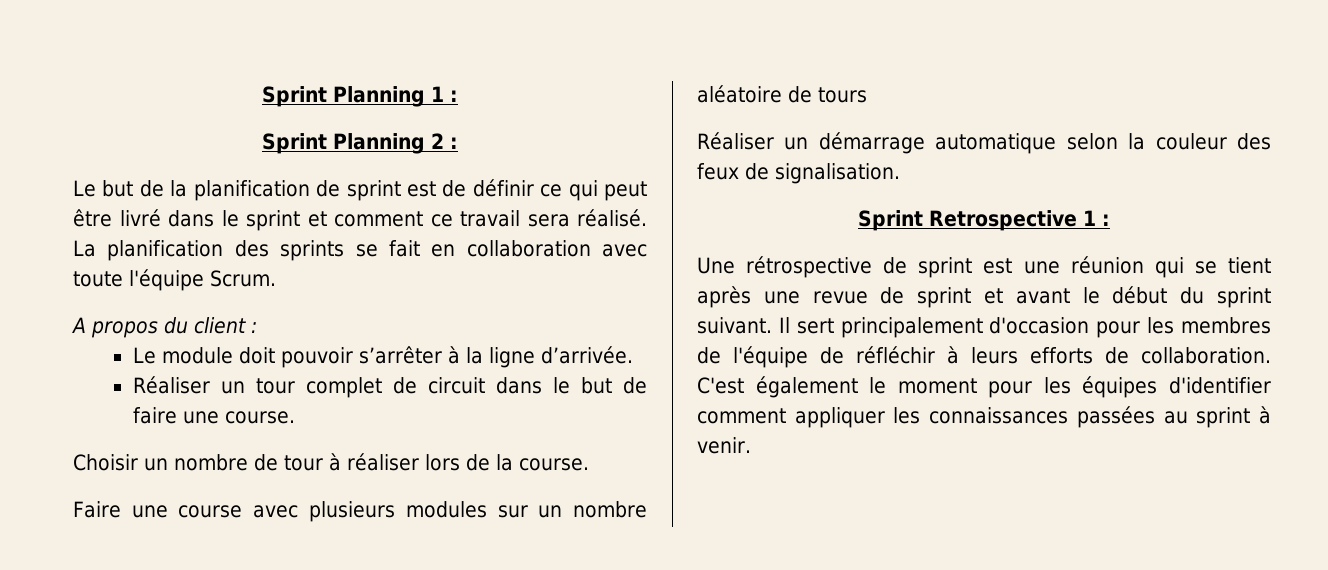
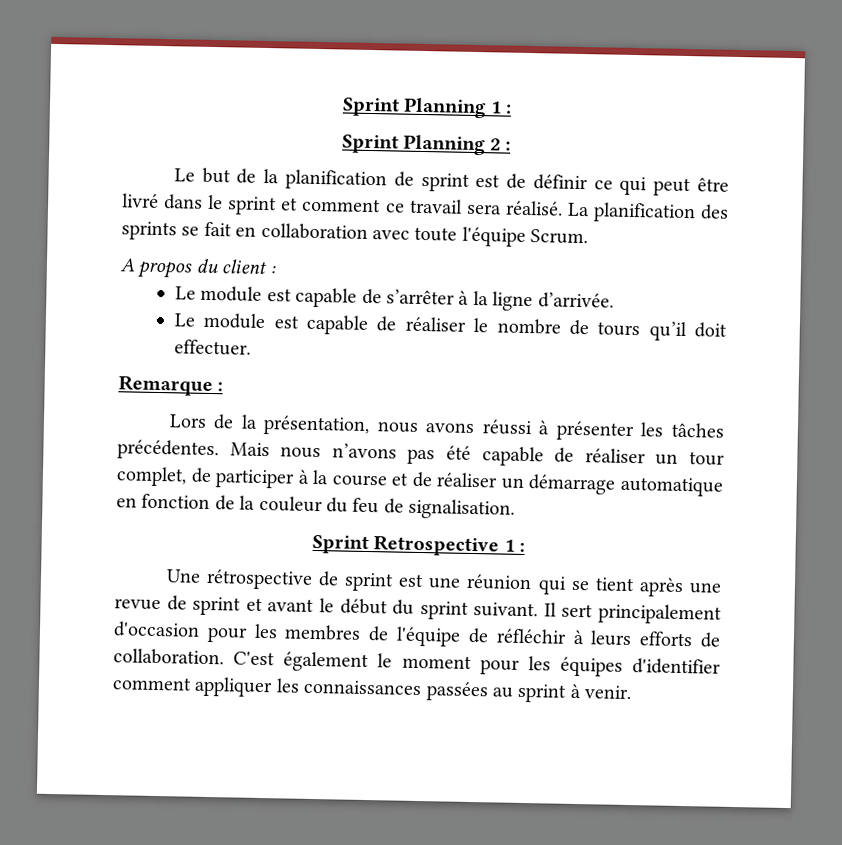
[238,347,353,368] doit pouvoir -> [266,287,382,308] est capable de
[132,376,647,398] [132,407,295,424] [73,453,589,471] [73,501,647,522] [697,85,867,103] [697,132,1271,154] [697,163,739,180] Réaliser un tour complet de circuit dans le but de faire une course. // Choisir un nombre de tour à réaliser lors de la course. // Faire une course avec plusieurs modules sur un nombre aléatoire de tours // Réaliser un démarrage automatique selon la couleur des feux -> [173,312,727,342] [173,339,251,356] [118,375,224,397] [168,414,725,442] [117,439,726,467] [116,466,724,497] [116,493,380,514] Le module est capable de réaliser le nombre de tours qu’il doit effectuer. // Remarque : // Lors de la présentation, nous avons réussi à présenter les tâches précédentes. Mais nous n’avons pas été capable de réaliser un tour complet, de participer à la course et de réaliser un démarrage automatique en fonction de la couleur du feu

